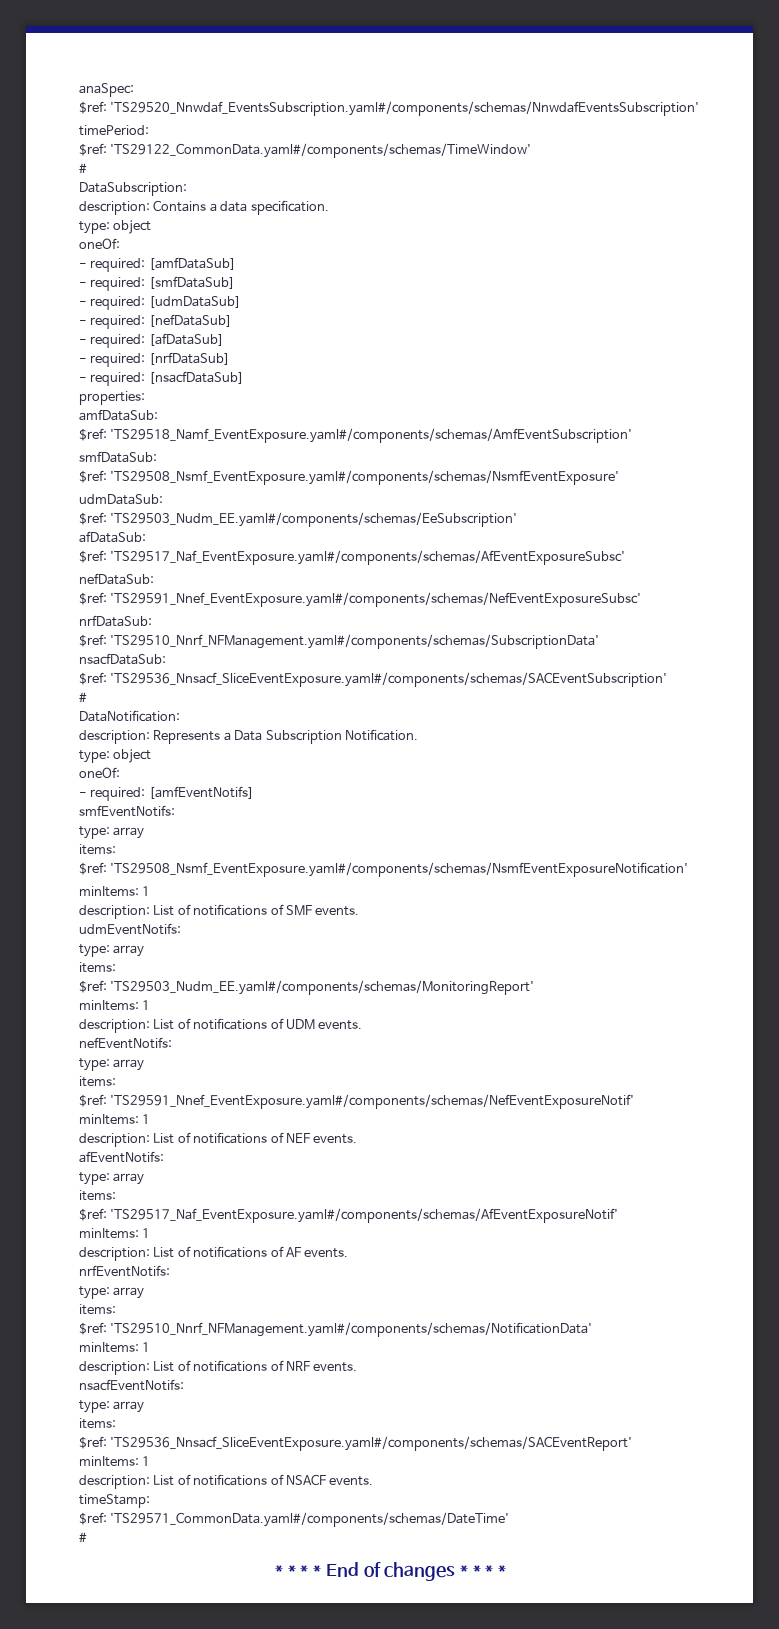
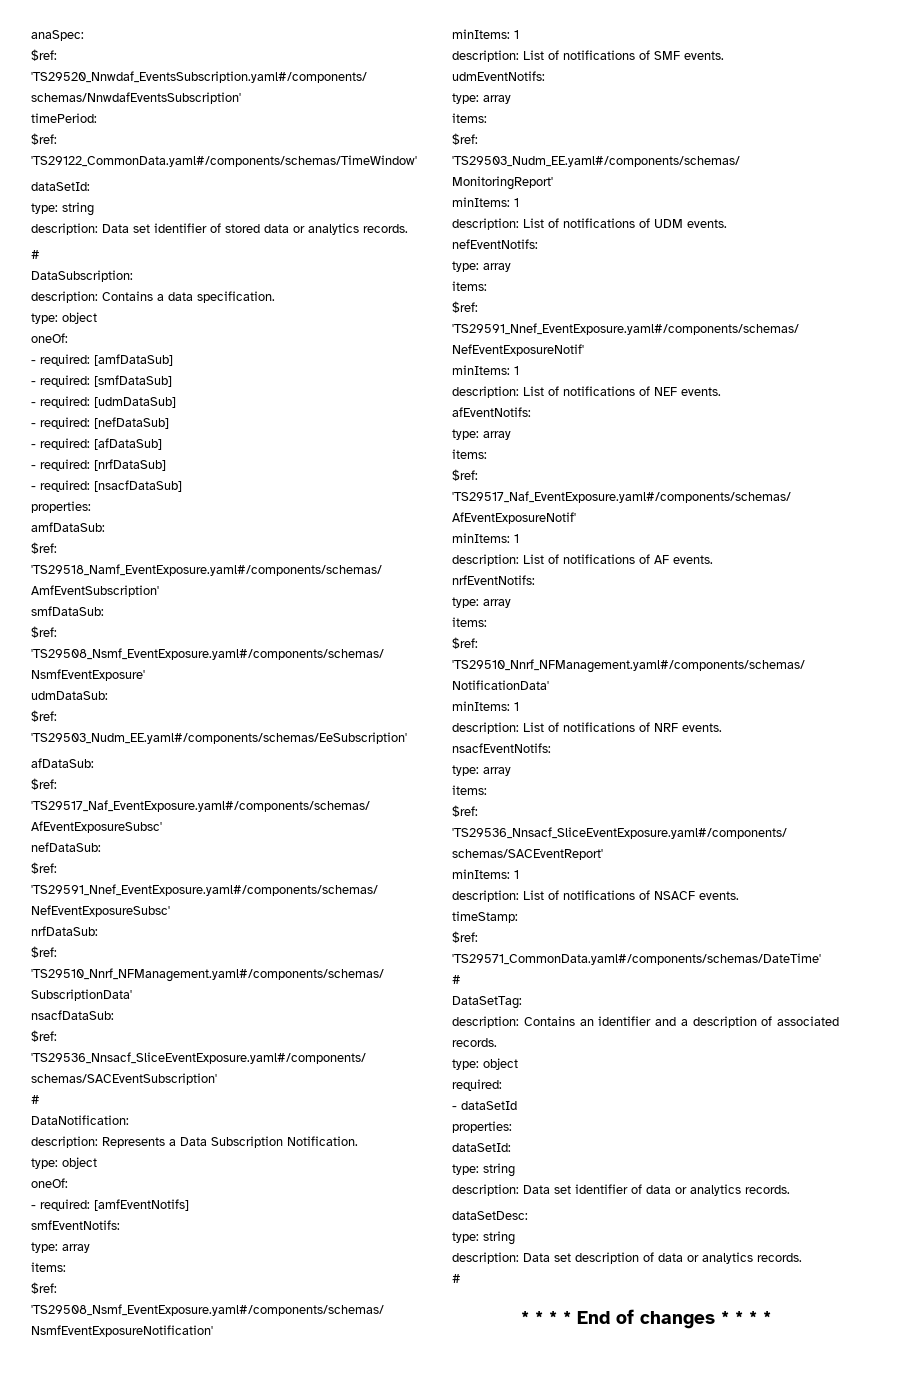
(532, 150) none -> [31,182,90,191] [31,202,94,216] [31,223,408,235] // dataSetId: // type: string // description: Data set identifier of stored data or analytics records.
(87, 1537) none -> [452,996,522,1009] [452,1016,839,1028] [452,1038,497,1047] [452,1058,518,1070] [452,1079,502,1091] [452,1101,517,1110] [452,1121,512,1133] [452,1143,511,1152] [452,1163,515,1177] [452,1184,790,1196] [452,1211,528,1220] [452,1231,515,1245] [452,1252,802,1264] [452,1274,461,1283] // DataSetTag: // description: Contains an identifier and a description of associated records. // type: object // required: // - dataSetId // properties: // dataSetId: // type: string // description: Data set identifier of data or analytics records. // dataSetDesc: // type: string // description: Data set description of data or analytics records. // #

